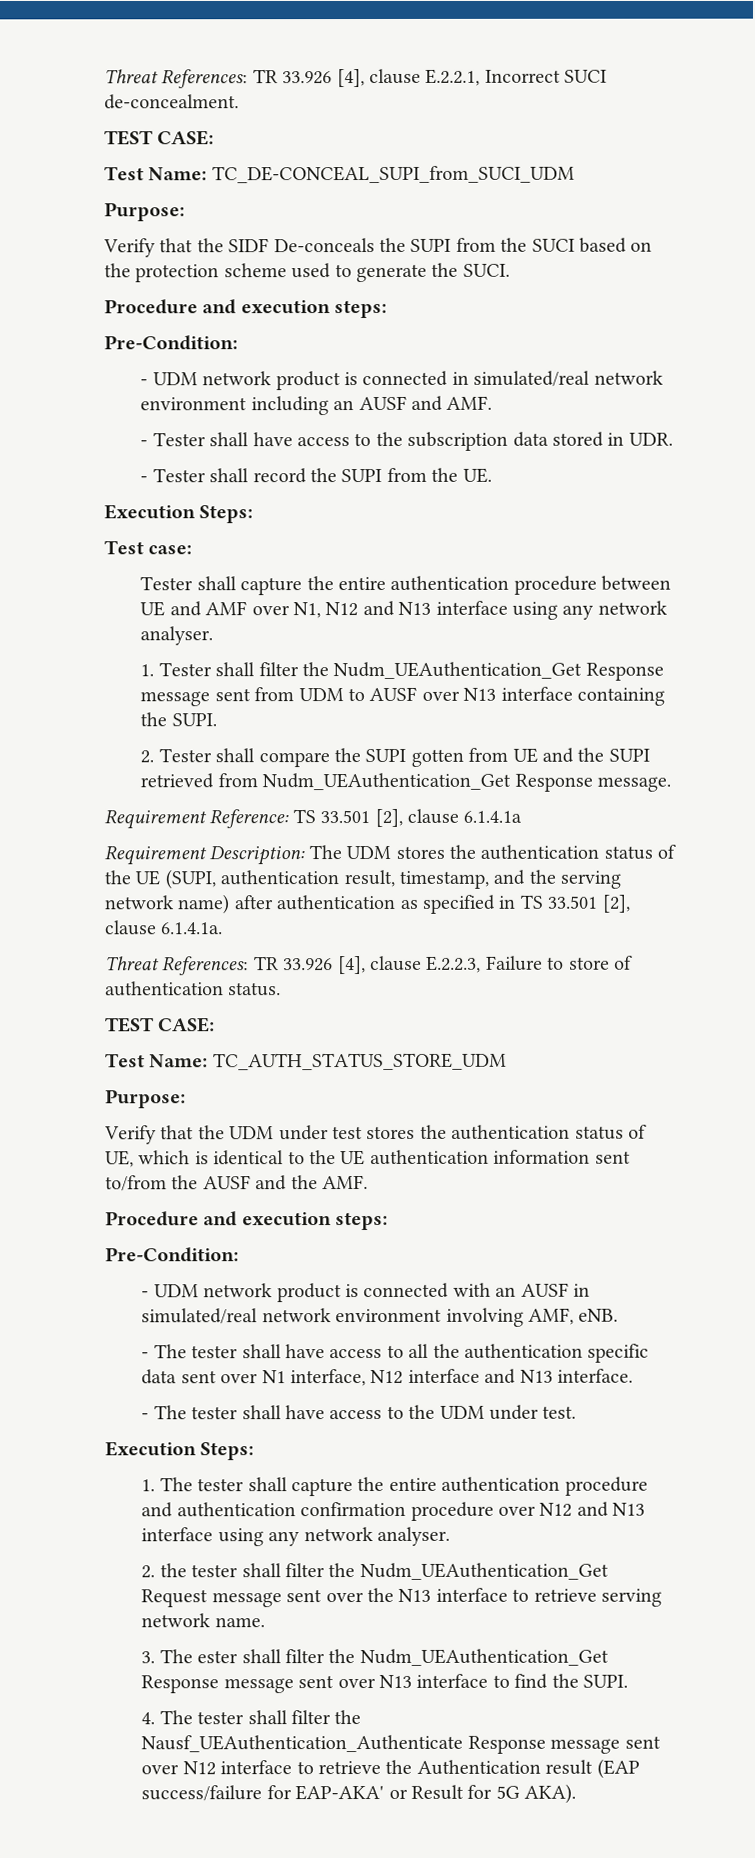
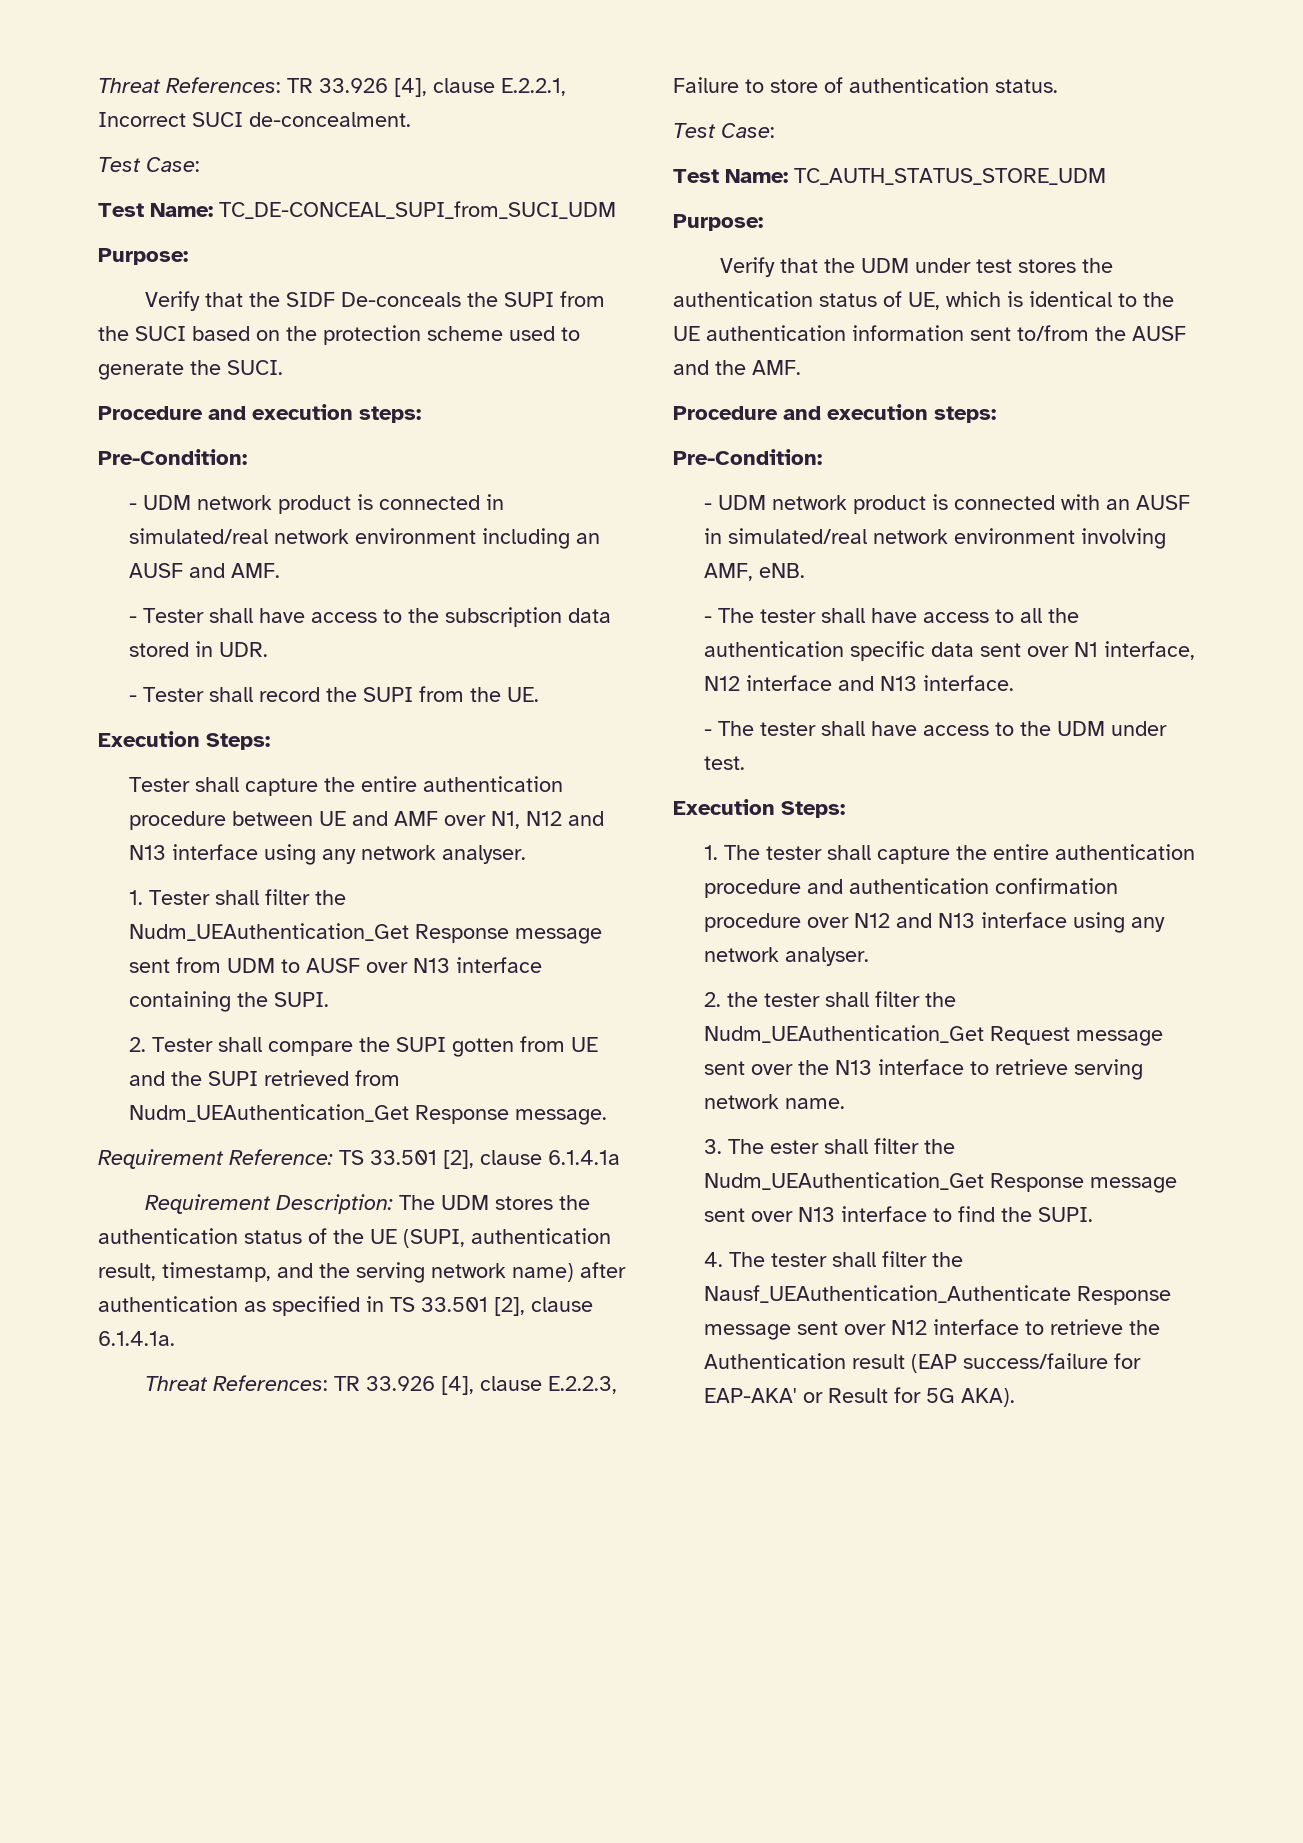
[104,130,215,146] TEST CASE: -> [98,157,200,172] Test Case:
[104,540,193,555] // Test case: -> (270, 741) none
[105,1017,216,1033] TEST CASE: -> [673,123,775,138] Test Case:

